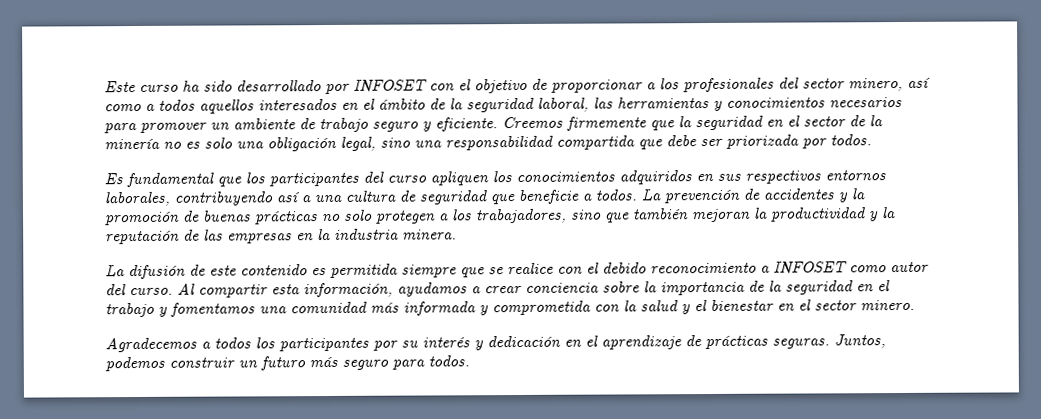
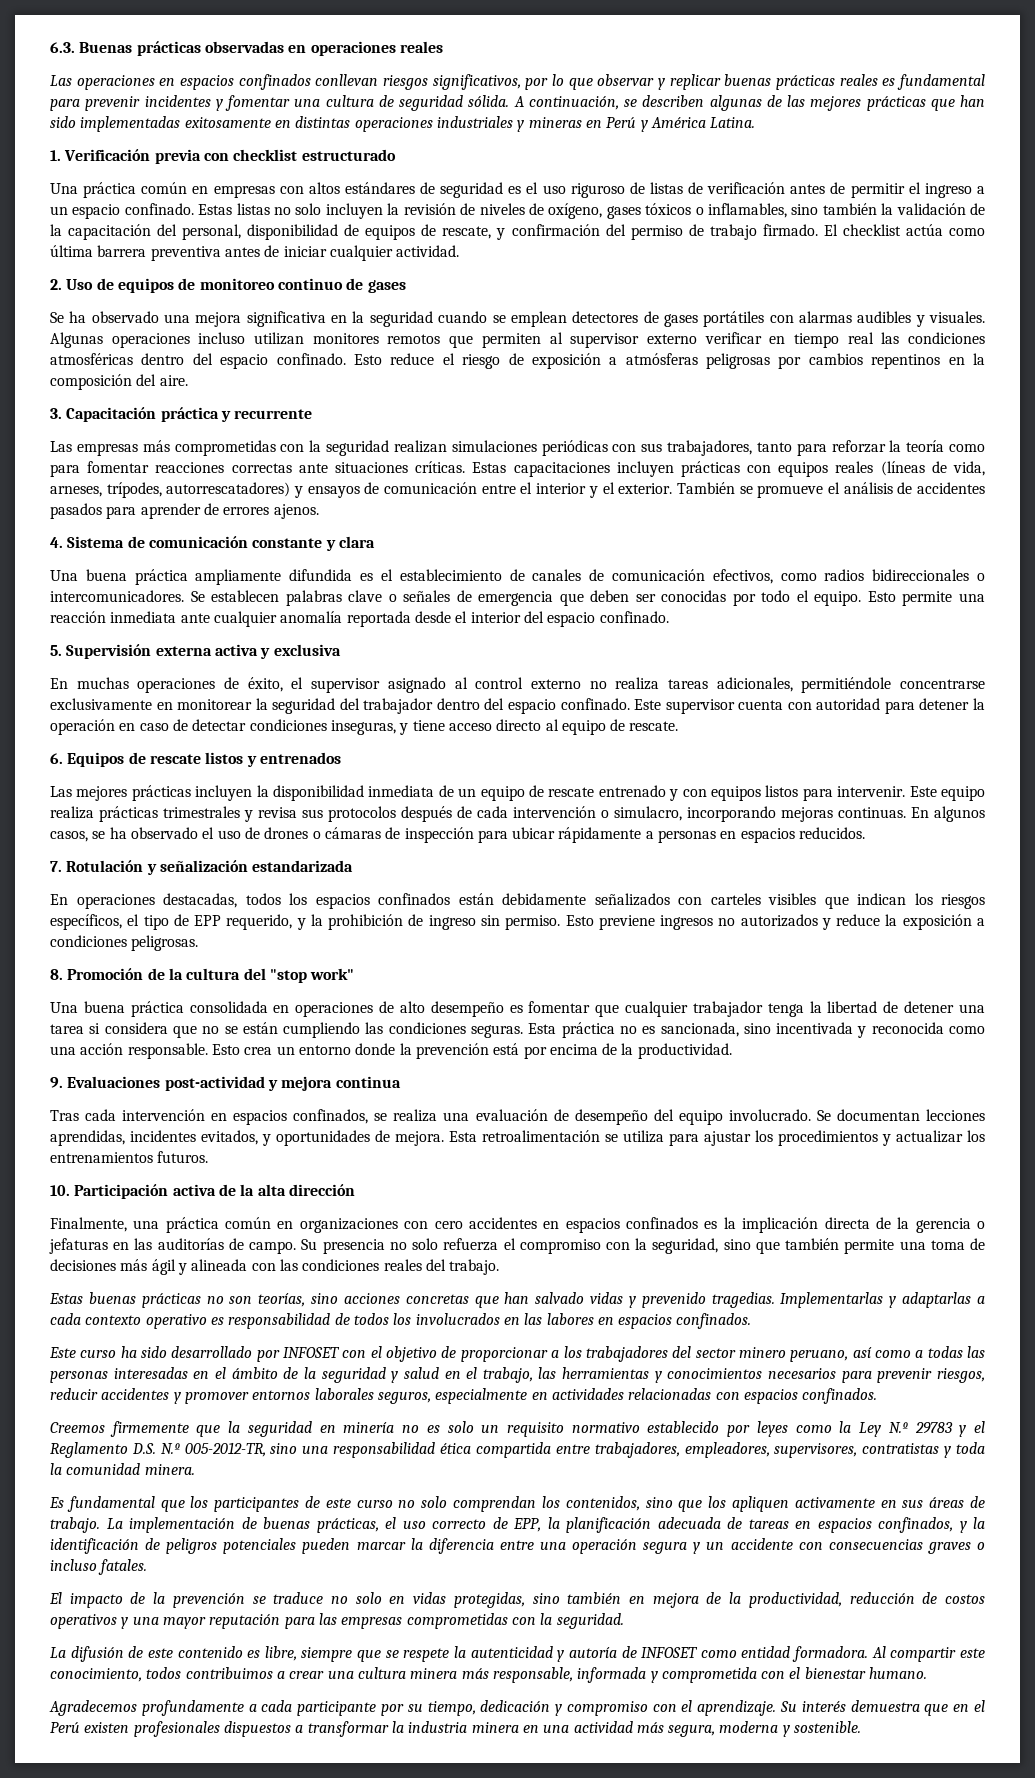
(104, 87) none -> [50,41,443,56] [50,74,985,90] [50,95,985,111] [50,116,756,132] [50,149,396,164] [50,182,986,198] [50,203,985,219] [50,224,986,240] [50,245,460,261] [50,278,406,293] [50,311,986,327] [50,332,985,348] [50,353,986,369] [50,374,188,390] [50,407,313,422] [50,440,986,456] [50,461,985,477] [50,482,986,498] [50,503,319,519] [50,536,375,551] [50,569,985,585] [50,590,985,606] [50,611,669,627] [50,644,341,659] [50,677,985,693] [50,698,985,714] [50,719,679,735] [50,752,341,767] [50,785,985,801] [50,806,985,822] [50,827,866,843] [50,860,354,875] [50,893,985,909] [50,914,985,930] [50,935,199,951] [50,968,355,983] [50,1001,986,1017] [50,1022,985,1038] [50,1043,732,1059] [50,1076,401,1091] [50,1109,985,1125] [50,1130,985,1146] [50,1151,209,1163] [50,1184,355,1199] [50,1217,985,1233] [49,1238,986,1254] [50,1259,500,1275] [49,1292,986,1308] [50,1313,752,1329] 6.3. Buenas prácticas observadas en operaciones reales // Las operaciones en espacios confinados conllevan riesgos significativos, por lo que observar y replicar buenas prácticas reales es fundamental para prevenir incidentes y fomentar una cultura de seguridad sólida. A continuación, se describen algunas de las mejores prácticas que han sido implementadas exitosamente en distintas operaciones industriales y mineras en Perú y América Latina. // 1. Verificación previa con checklist estructurado // Una práctica común en empresas con altos estándares de seguridad es el uso riguroso de listas de verificación antes de permitir el ingreso a un espacio confinado. Estas listas no solo incluyen la revisión de niveles de oxígeno, gases tóxicos o inflamables, sino también la validación de la capacitación del personal, disponibilidad de equipos de rescate, y confirmación del permiso de trabajo firmado. El checklist actúa como última barrera preventiva antes de iniciar cualquier actividad. // 2. Uso de equipos de monitoreo continuo de gases // Se ha observado una mejora significativa en la seguridad cuando se emplean detectores de gases portátiles con alarmas audibles y visuales. Algunas operaciones incluso utilizan monitores remotos que permiten al supervisor externo verificar en tiempo real las condiciones atmosféricas dentro del espacio confinado. Esto reduce el riesgo de exposición a atmósferas peligrosas por cambios repentinos en la composición del aire. // 3. Capacitación práctica y recurrente // Las empresas más comprometidas con la seguridad realizan simulaciones periódicas con sus trabajadores, tanto para reforzar la teoría como para fomentar reacciones correctas ante situaciones críticas. Estas capacitaciones incluyen prácticas con equipos reales (líneas de vida, arneses, trípodes, autorrescatadores) y ensayos de comunicación entre el interior y el exterior. También se promueve el análisis de accidentes pasados para aprender de errores ajenos. // 4. Sistema de comunicación constante y clara // Una buena práctica ampliamente difundida es el establecimiento de canales de comunicación efectivos, como radios bidireccionales o intercomunicadores. Se establecen palabras clave o señales de emergencia que deben ser conocidas por todo el equipo. Esto permite una reacción inmediata ante cualquier anomalía reportada desde el interior del espacio confinado. // 5. Supervisión externa activa y exclusiva // En muchas operaciones de éxito, el supervisor asignado al control externo no realiza tareas adicionales, permitiéndole concentrarse exclusivamente en monitorear la seguridad del trabajador dentro del espacio confinado. Este supervisor cuenta con autoridad para detener la operación en caso de detectar condiciones inseguras, y tiene acceso directo al equipo de rescate. // 6. Equipos de rescate listos y entrenados // Las mejores prácticas incluyen la disponibilidad inmediata de un equipo de rescate entrenado y con equipos listos para intervenir. Este equipo realiza prácticas trimestrales y revisa sus protocolos después de cada intervención o simulacro, incorporando mejoras continuas. En algunos casos, se ha observado el uso de drones o cámaras de inspección para ubicar rápidamente a personas en espacios reducidos. // 7. Rotulación y señalización estandarizada // En operaciones destacadas, todos los espacios confinados están debidamente señalizados con carteles visibles que indican los riesgos específicos, el tipo de EPP requerido, y la prohibición de ingreso sin permiso. Esto previene ingresos no autorizados y reduce la exposición a condiciones peligrosas. // 8. Promoción de la cultura del "stop work" // Una buena práctica consolidada en operaciones de alto desempeño es fomentar que cualquier trabajador tenga la libertad de detener una tarea si considera que no se están cumpliendo las condiciones seguras. Esta práctica no es sancionada, sino incentivada y reconocida como una acción responsable. Esto crea un entorno donde la prevención está por encima de la productividad. // 9. Evaluaciones post-actividad y mejora continua // Tras cada intervención en espacios confinados, se realiza una evaluación de desempeño del equipo involucrado. Se documentan lecciones aprendidas, incidentes evitados, y oportunidades de mejora. Esta retroalimentación se utiliza para ajustar los procedimientos y actualizar los entrenamientos futuros. // 10. Participación activa de la alta dirección // Finalmente, una práctica común en organizaciones con cero accidentes en espacios confinados es la implicación directa de la gerencia o jefaturas en las auditorías de campo. Su presencia no solo refuerza el compromiso con la seguridad, sino que también permite una toma de decisiones más ágil y alineada con las condiciones reales del trabajo. // Estas buenas prácticas no son teorías, sino acciones concretas que han salvado vidas y prevenido tragedias. Implementarlas y adaptarlas a cada contexto operativo es responsabilidad de todos los involucrados en las labores en espacios confinados. //
[683,77,774,93] profesionales -> [585,1346,668,1362] trabajadores
[848,77,903,92] minero, -> [738,1347,849,1362] minero peruano,
[158,98,337,114] todos aquellos interesados -> [927,1346,985,1358] [50,1367,188,1383] todas las personas interesadas
[537,97,589,112] laboral, -> [391,1367,533,1383] y salud en el trabajo,
[140,117,498,133] promover un ambiente de trabajo seguro y eficiente. -> [877,1368,985,1383] [50,1388,878,1404] prevenir riesgos, reducir accidentes y promover entornos laborales seguros, especialmente en actividades relacionadas con espacios confinados. //
[787,115,883,127] [104,134,872,152] el sector de la minería no es solo una obligación legal, sino una responsabilidad compartida que debe ser priorizada por todos. -> [343,1421,986,1437] [50,1442,986,1458] [50,1463,195,1475] minería no es solo un requisito normativo establecido por leyes como la Ley N.º 29783 y el Reglamento D.S. N.º 005-2012-TR, sino una responsabilidad ética compartida entre trabajadores, empleadores, supervisores, contratistas y toda la comunidad minera.
[363,170,886,186] [104,188,865,207] [105,207,896,226] [105,228,457,245] del curso apliquen los conocimientos adquiridos en sus respectivos entornos laborales, contribuyendo así a una cultura de seguridad que beneficie a todos. La prevención de accidentes y la promoción de buenas prácticas no solo protegen a los trabajadores, sino que también mejoran la productividad y la reputación de las empresas en la industria minera. -> [305,1496,986,1512] [50,1517,985,1533] [50,1538,985,1554] [50,1559,148,1575] [49,1592,985,1608] [50,1613,624,1629] de este curso no solo comprendan los contenidos, sino que los apliquen activamente en sus áreas de trabajo. La implementación de buenas prácticas, el uso correcto de EPP, la planificación adecuada de tareas en espacios confinados, y la identificación de peligros potenciales pueden marcar la diferencia entre una operación segura y un accidente con consecuencias graves o incluso fatales. // El impacto de la prevención se traduce no solo en vidas protegidas, sino también en mejora de la productividad, reducción de costos operativos y una mayor reputación para las empresas comprometidas con la seguridad.
[330,263,398,278] permitida -> [264,1646,297,1661] libre,
[507,261,929,275] [105,280,890,298] [105,299,915,318] [105,334,886,353] [105,355,470,372] realice con el debido reconocimiento a INFOSET como autor del curso. Al compartir esta información, ayudamos a crear conciencia sobre la importancia de la seguridad en el trabajo y fomentamos una comunidad más informada y comprometida con la salud y el bienestar en el sector minero. // Agradecemos a todos los participantes por su interés y dedicación en el aprendizaje de prácticas seguras. Juntos, podemos construir un futuro más seguro para todos. -> [403,1646,985,1662] [50,1667,928,1683] [49,1700,985,1716] [50,1721,862,1737] respete la autenticidad y autoría de INFOSET como entidad formadora. Al compartir este conocimiento, todos contribuimos a crear una cultura minera más responsable, informada y comprometida con el bienestar humano. // Agradecemos profundamente a cada participante por su tiempo, dedicación y compromiso con el aprendizaje. Su interés demuestra que en el Perú existen profesionales dispuestos a transformar la industria minera en una actividad más segura, moderna y sostenible.

